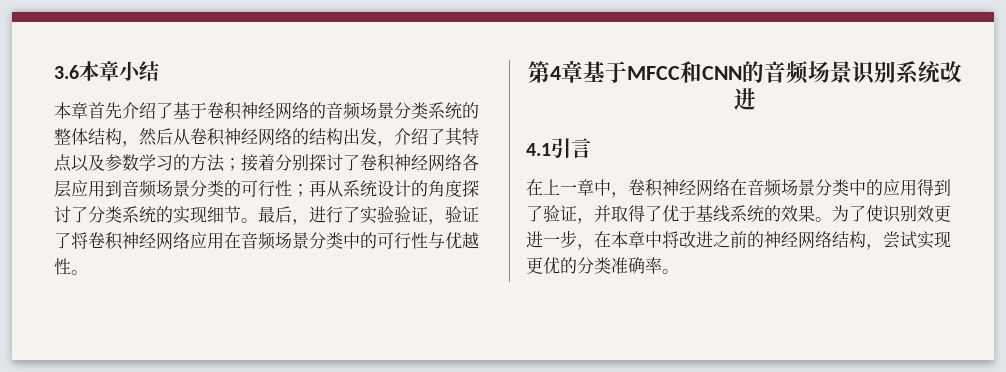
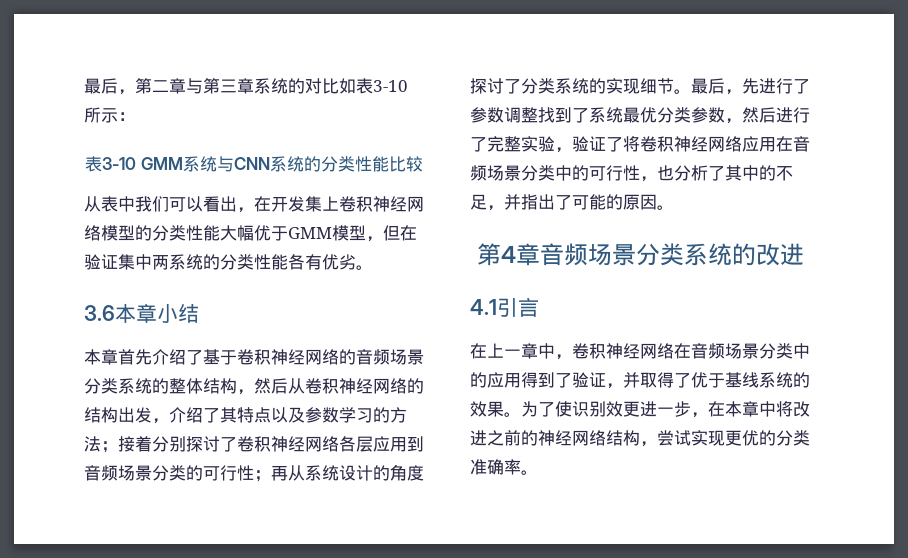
(54, 72) none -> [84,78,408,95] [84,107,135,123] [85,156,423,172] [84,196,424,213] [84,225,417,242] [84,254,373,270] 最后，第二章与第三章系统的对比如表3-10所示： // 表3-10 GMM系统与CNN系统的分类性能比较 // 从表中我们可以看出，在开发集上卷积神经网络模型的分类性能大幅优于GMM模型，但在验证集中两系统的分类性能各有优劣。 //
[309,206,428,224] 进行了实验验证 -> [742,78,810,94] [470,107,810,124] [470,136,555,152] 先进行了参数调整找到了系统最优分类参数，然后进行了完整实验
[428,232,479,249] [54,258,88,275] [528,61,941,85] 与优越性。 // 第4章基于MFCC和CNN的音频场景识别系统 -> [640,165,793,182] [470,194,674,211] [476,243,756,266] ，也分析了其中的不足，并指出了可能的原因。 // 第4章音频场景分类系统的

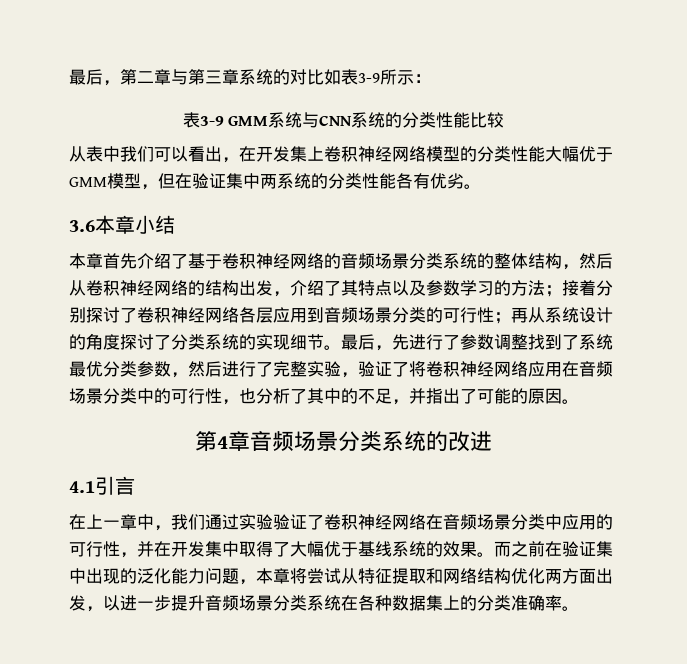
[373,80,408,92] 3-10 -> [358,73,380,83] 3-9
[102,157,137,170] 3-10 -> [199,116,224,126] 3-9
(572, 357) none -> [171,514,324,530] 我们通过实验验证了
[470,372,691,389] 的应用得到了验证，并取得了 -> [562,514,613,530] [69,541,324,558] 应用的可行性，并在开发集中取得了大幅
[521,401,810,418] [470,430,759,447] 为了使识别效更进一步，在本章中将改进之前的神经网络结构，尝试实现更优 -> [494,541,613,557] [69,568,613,585] [69,595,460,612] 而之前在验证集中出现的泛化能力问题，本章将尝试从特征提取和网络结构优化两方面出发，以进一步提升音频场景分类系统在各种数据集上

